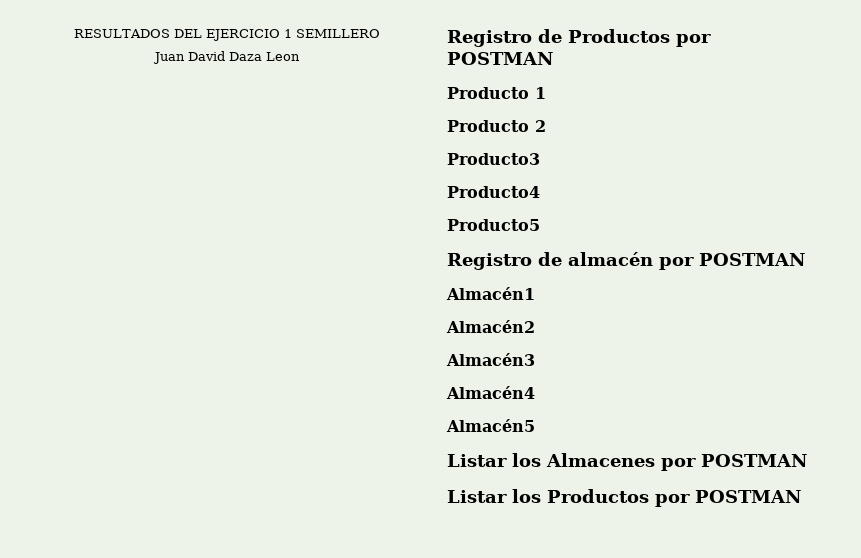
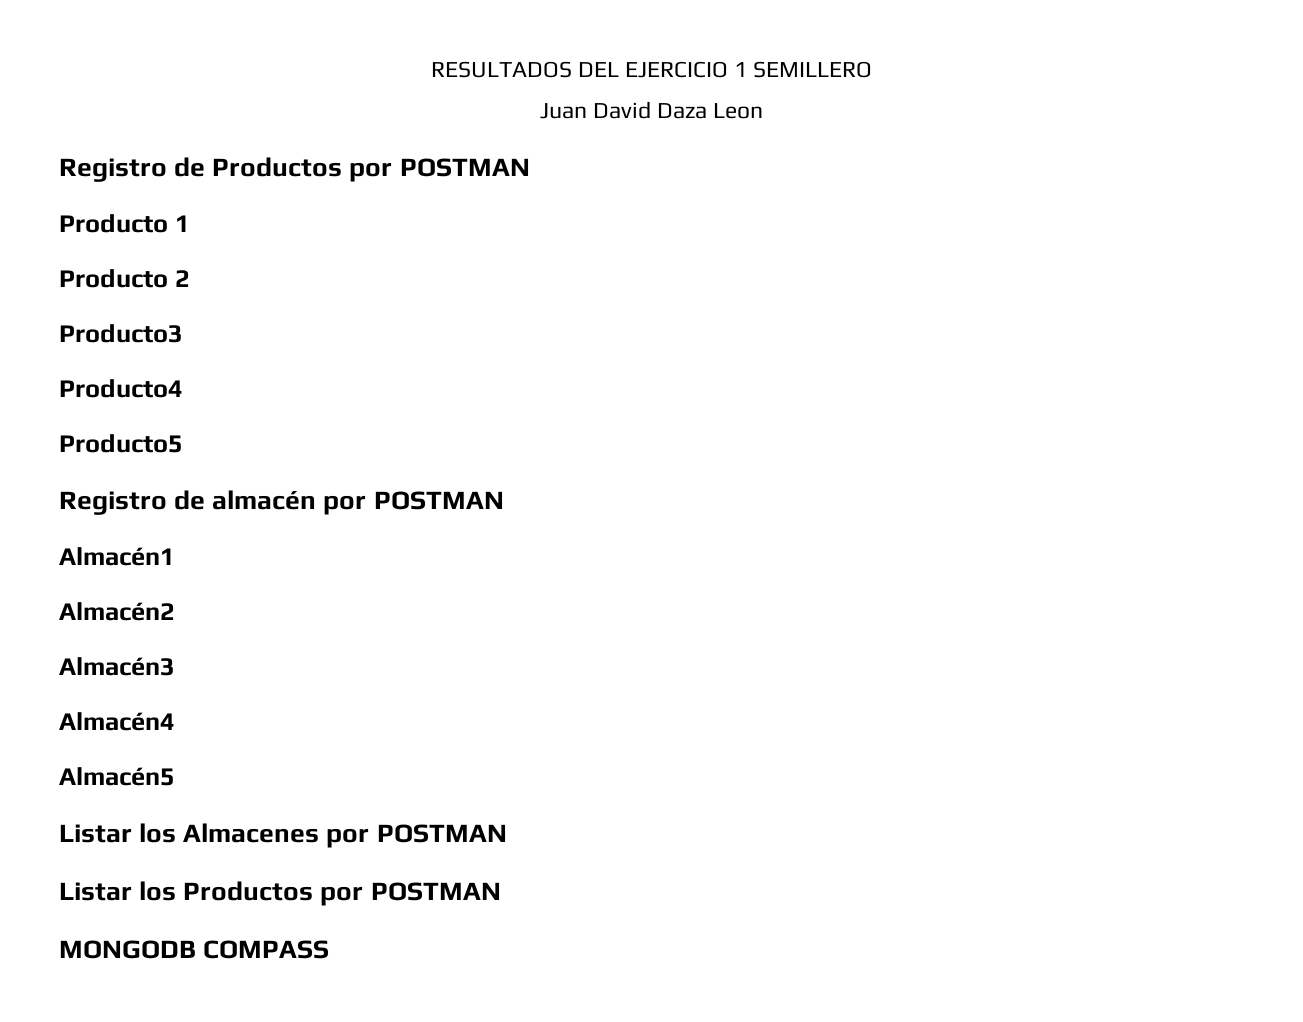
(801, 496) none -> [59,940,330,959] // MONGODB COMPASS

